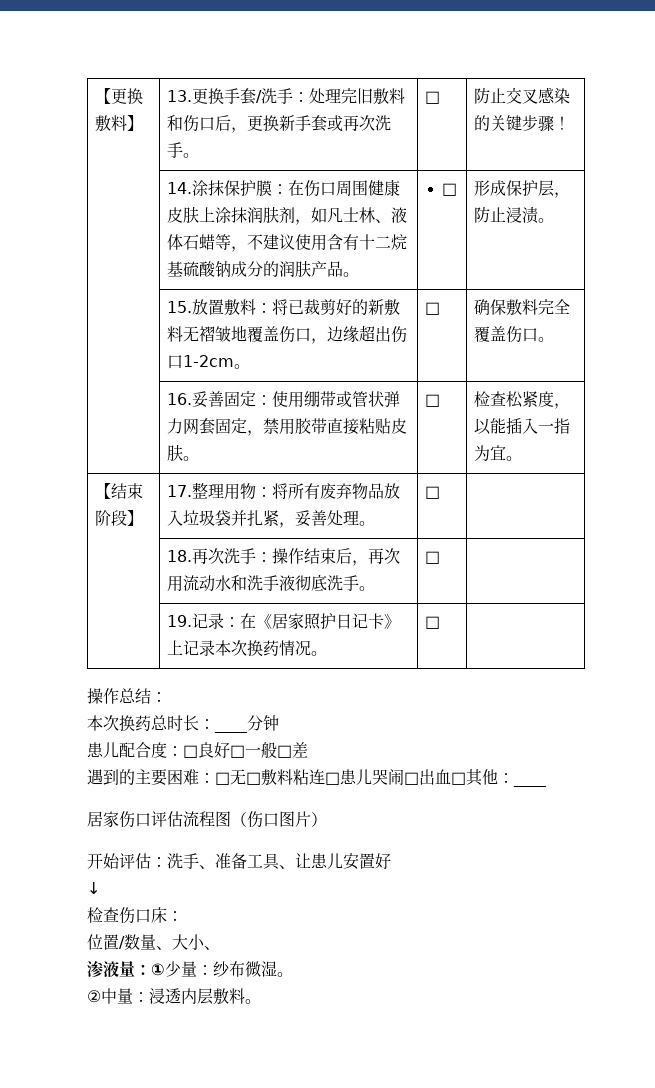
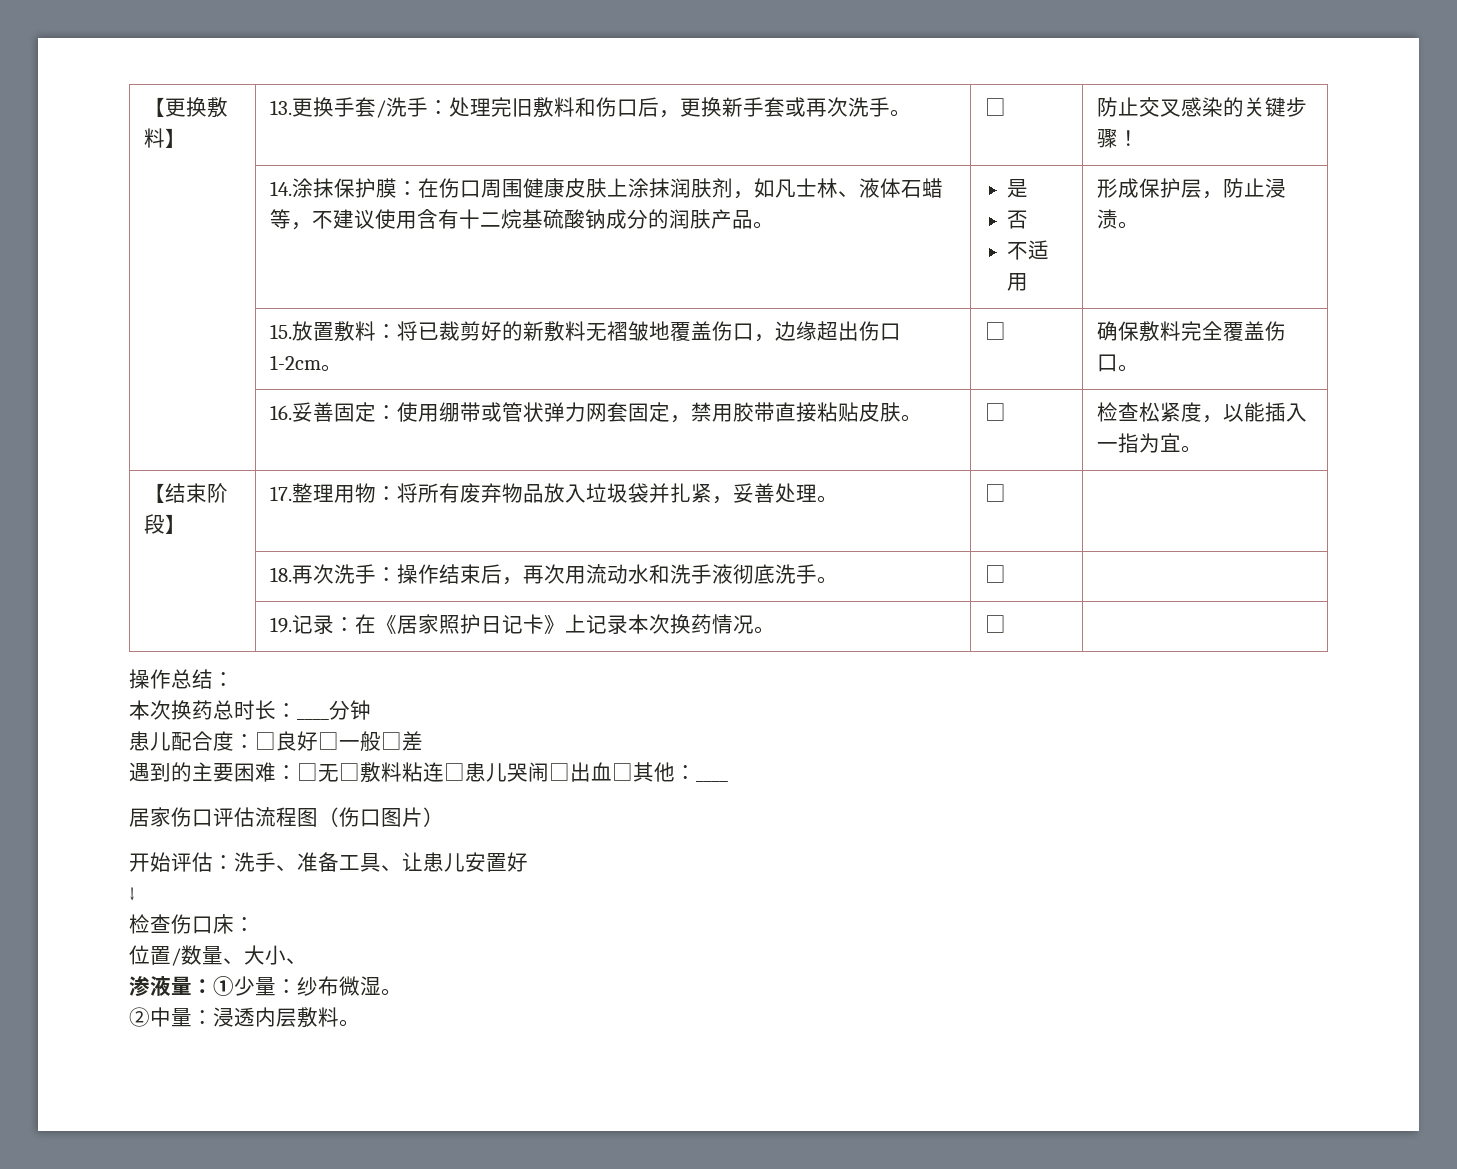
[442,183,458,196] □ -> [1007,179,1029,198] [1007,210,1029,229] [1007,240,1050,260] [1007,273,1029,291] 是 // 否 // 不适用

